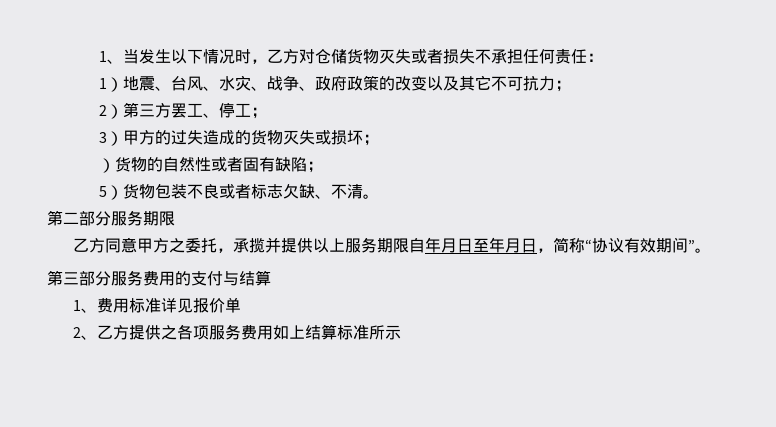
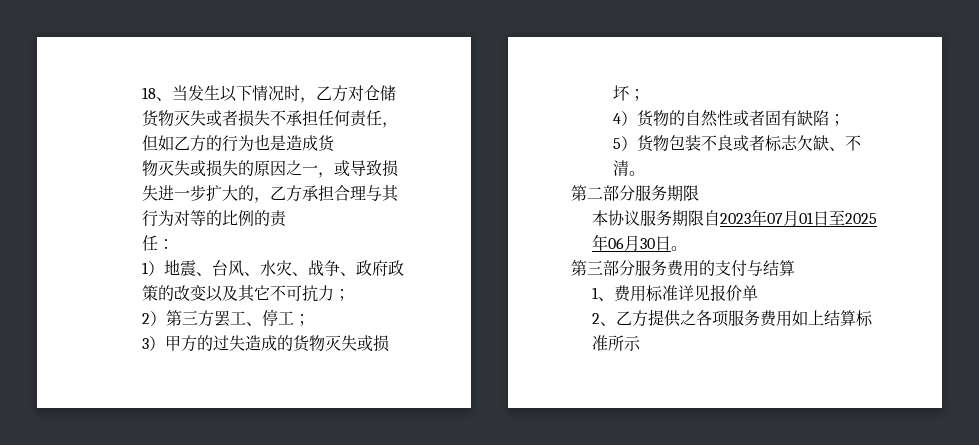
[99,51,108,62] 1 -> [141,87,156,99] 18
(588, 56) none -> [381,122,398,128] [141,134,335,152] [141,160,398,178] [141,185,399,203] [141,210,287,227] [141,235,158,251] ，但如乙方的行为也是造成货 // 物灭失或损失的原因之一，或导致损失进一步扩大的，乙方承担合理与其行为对等的比例的责 // 任
(380, 140) none -> [612,113,621,124] 4
[73,237,696,253] 乙方同意甲方之委托，承揽并提供以上服务期限自年月日至年月日，简称“协议有效期间” -> [591,209,877,226] [591,234,671,251] 本协议服务期限自2023年07月01日至2025年06月30日

